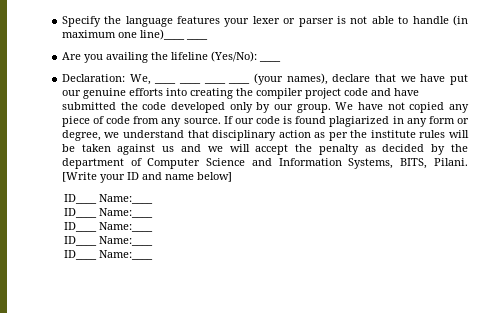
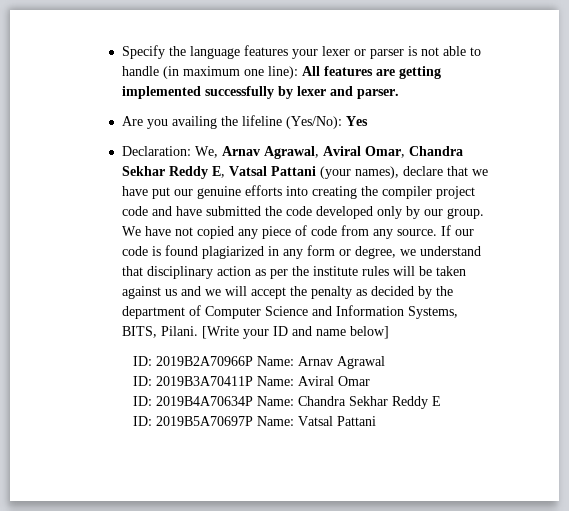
[139,29,208,40] line)____ ____ -> [267,66,441,79] [121,86,399,99] line): All features are getting implemented successfully by lexer and parser.
[258,60,281,62] ____ -> [345,116,368,126] Yes
[154,82,251,84] ____ ____ ____ ____ -> [221,146,463,159] [121,166,316,179] Arnav Agrawal, Aviral Omar, Chandra Sekhar Reddy E, Vatsal Pattani
[63,194,153,204] [63,208,153,218] [63,222,153,232] [63,236,153,246] [63,250,153,260] ID____ Name:____ // ID____ Name:____ // ID____ Name:____ // ID____ Name:____ // ID____ Name:____ -> [133,356,386,369] [133,376,371,386] [133,396,442,409] [133,416,377,426] ID: 2019B2A70966P Name: Arnav Agrawal // ID: 2019B3A70411P Name: Aviral Omar // ID: 2019B4A70634P Name: Chandra Sekhar Reddy E // ID: 2019B5A70697P Name: Vatsal Pattani

